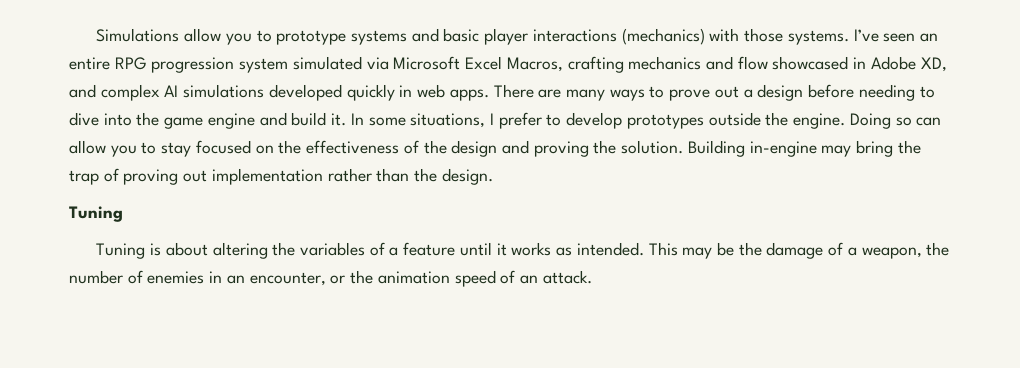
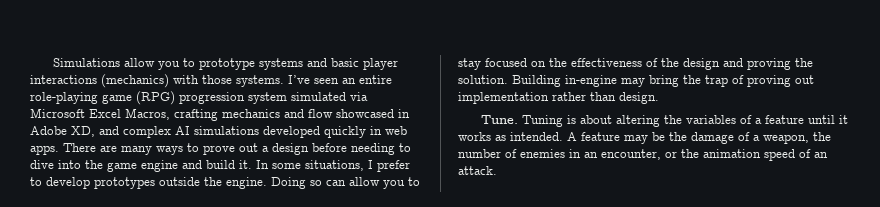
[114,57,147,70] RPG -> [30,91,175,105] role-playing game (RPG)
[414,168,438,182] the -> (616, 96) none
[69,206,123,222] Tuning // -> [480,115,518,124] Tune.
[648,242,678,256] This -> [567,132,620,141] A feature

